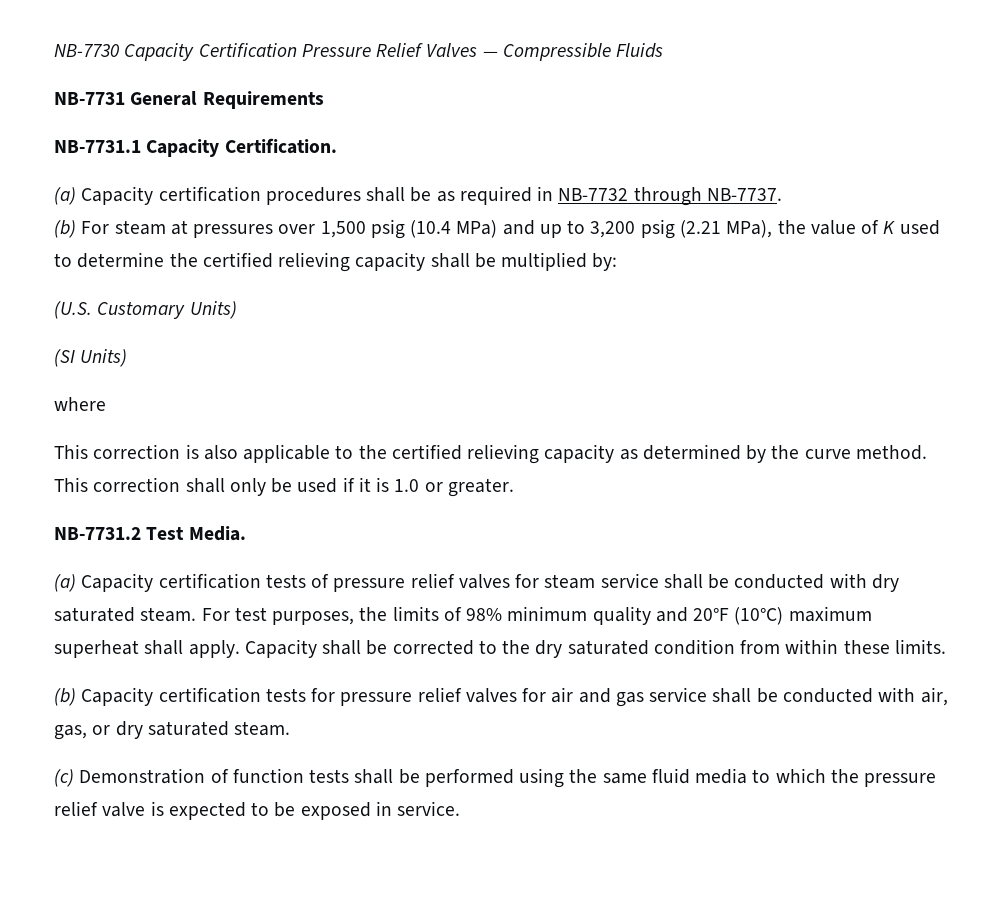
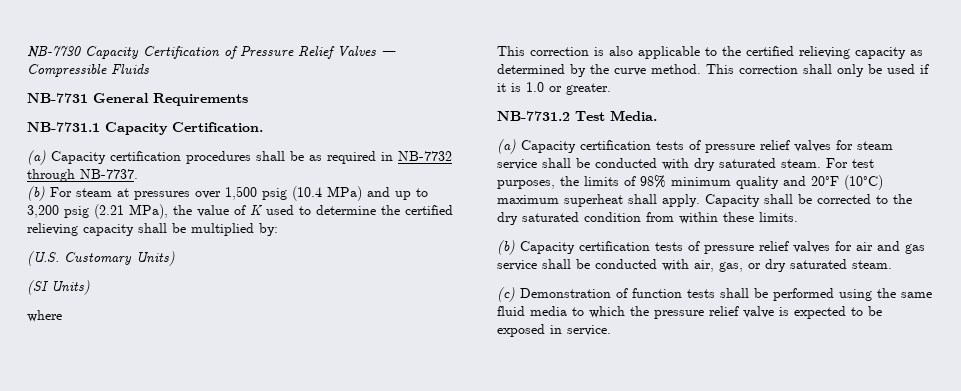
(297, 50) none -> [224,46,238,59] of
[311,688,336,702] for -> [688,241,700,251] of

